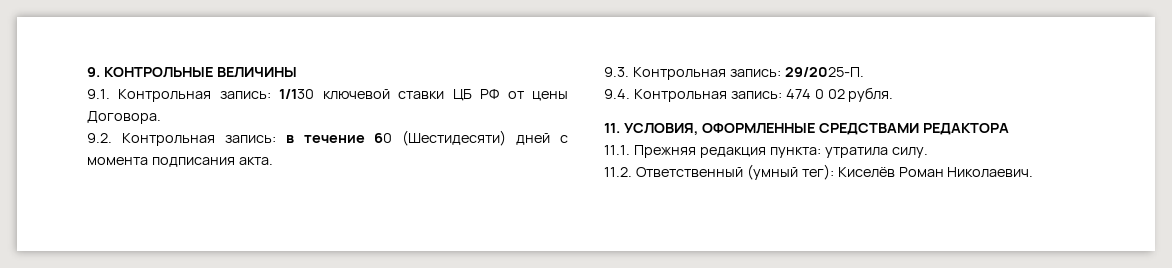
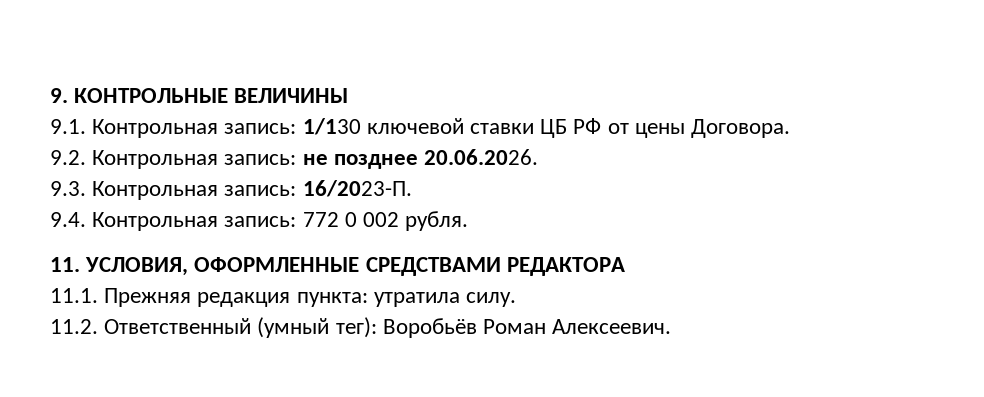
[285,130,568,146] [87,157,273,167] в течение 60 (Шестидесяти) дней с момента подписания акта. -> [302,149,539,169] не позднее 20.06.2026.
[784,67,864,77] 29/2025-П. -> [302,180,412,197] 16/2023-П.
[785,89,845,99] 474 0 02 -> [302,212,400,227] 772 0 002
[837,167,1034,178] Киселёв Роман Николаевич. -> [382,318,672,338] Воробьёв Роман Алексеевич.

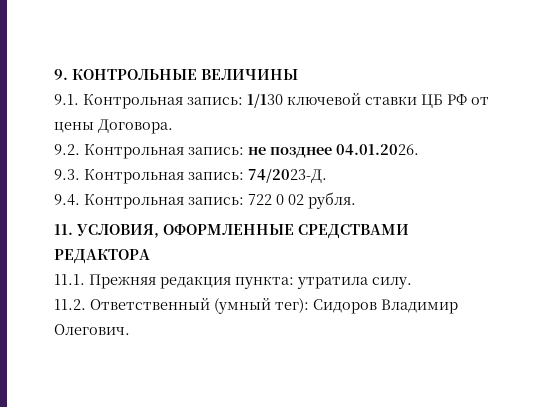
[424,149,539,165] 20.06.2026. -> [336,144,419,155] 04.01.2026.
[302,180,412,197] 16/2023-П. -> [248,168,327,183] 74/2023-Д.
[302,212,400,227] 772 0 002 -> [248,194,304,205] 722 0 02
[382,318,672,338] Воробьёв Роман Алексеевич. -> [313,299,458,314] [54,324,130,335] Сидоров Владимир Олегович.

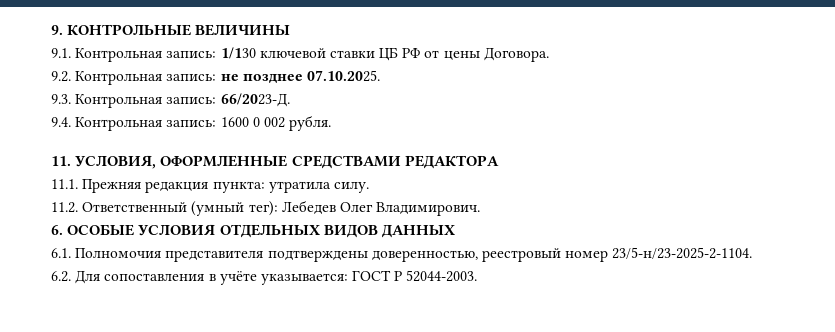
[336,144,419,155] 04.01.2026. -> [306,70,380,82] 07.10.2025.
[248,168,327,183] 74/2023-Д. -> [220,93,290,107] 66/2023-Д.
[248,194,304,205] 722 0 02 -> [220,117,285,128] 1600 0 002
[313,299,458,314] [54,324,130,335] Сидоров Владимир Олегович. -> [281,200,481,216] [51,224,456,238] [51,247,753,262] [51,270,478,285] Лебедев Олег Владимирович. // 6. ОСОБЫЕ УСЛОВИЯ ОТДЕЛЬНЫХ ВИДОВ ДАННЫХ // 6.1. Полномочия представителя подтверждены доверенностью, реестровый номер 23/5-н/23-2025-2-1104. // 6.2. Для сопоставления в учёте указывается: ГОСТ Р 52044-2003.

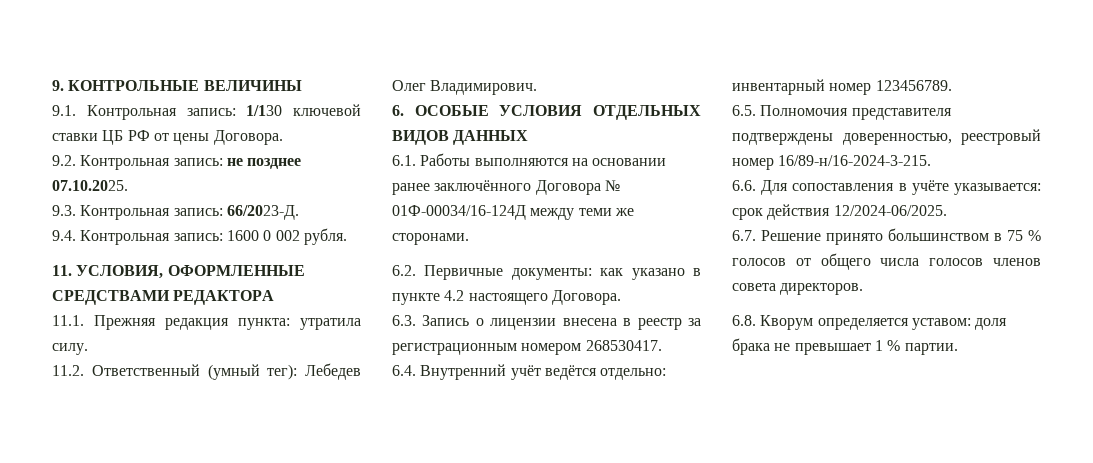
(71, 253) none -> [420,153,667,166] [392,180,620,195] [392,205,634,220] [392,233,469,245] [392,265,701,280] [392,290,621,305] [392,315,701,330] [392,340,662,355] [392,364,667,380] [732,79,952,95] [732,105,756,116] Работы выполняются на основании ранее заключённого Договора № 01Ф-00034/16-124Д между теми же сторонами. // 6.2. Первичные документы: как указано в пункте 4.2 настоящего Договора. // 6.3. Запись о лицензии внесена в реестр за регистрационным номером 268530417. // 6.4. Внутренний учёт ведётся отдельно: инвентарный номер 123456789. // 6.5.
[612,247,753,259] [51,271,71,282] 23/5-н/23-2025-2-1104. // 6.2. -> [778,155,932,166] [732,180,756,191] 16/89-н/16-2024-3-215. // 6.6.
[352,270,478,282] ГОСТ Р 52044-2003. -> [732,204,947,220] [732,228,1041,245] [732,253,1041,270] [732,283,864,295] [732,315,1008,330] [732,338,958,355] срок действия 12/2024-06/2025. // 6.7. Решение принято большинством в 75 % голосов от общего числа голосов членов совета директоров. // 6.8. Кворум определяется уставом: доля брака не превышает 1 % партии.

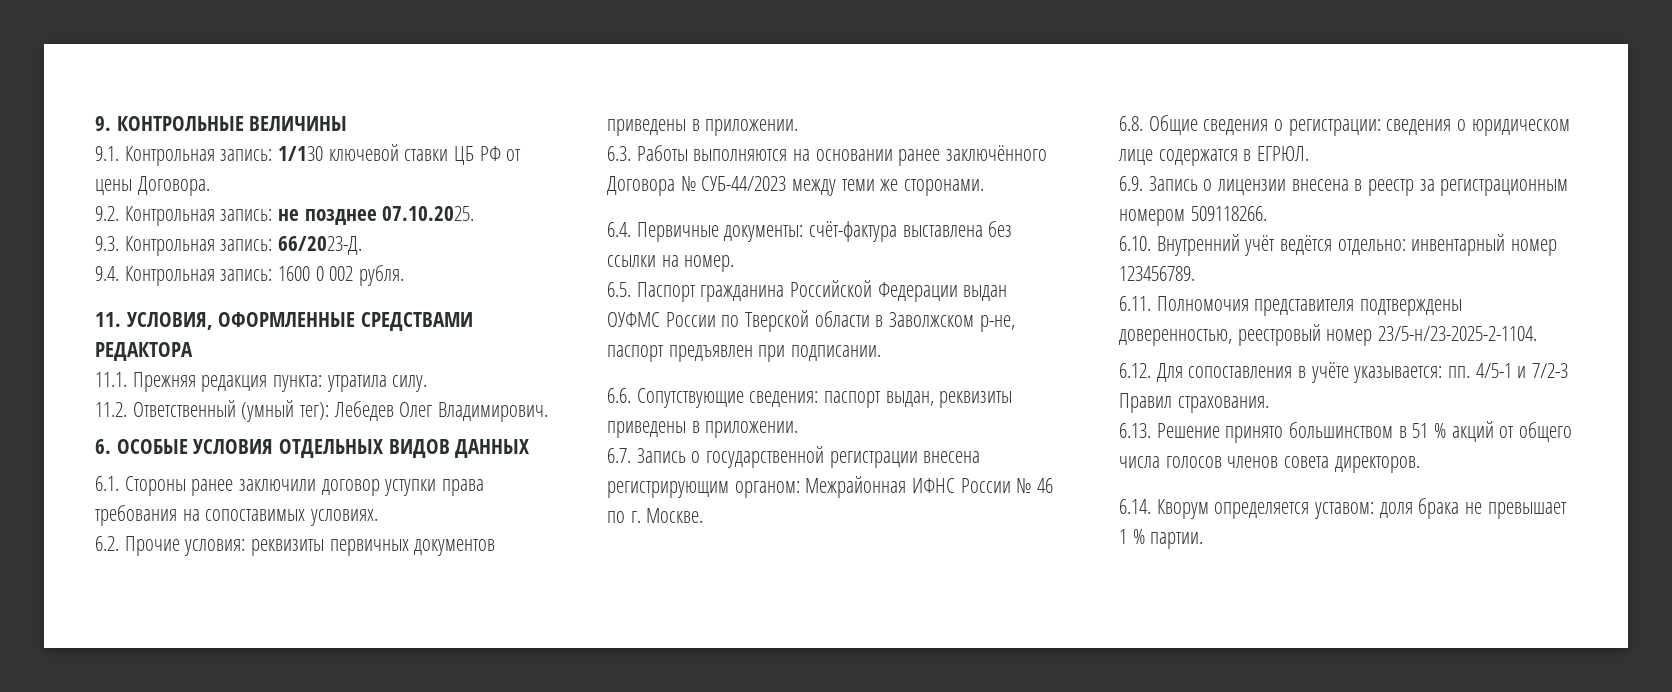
(416, 160) none -> [124,476,485,496] [95,505,379,526] [95,536,496,556] [607,119,799,136] [607,146,631,161] Стороны ранее заключили договор уступки права требования на сопоставимых условиях. // 6.2. Прочие условия: реквизиты первичных документов приведены в приложении. // 6.3.
[392,205,526,220] 01Ф-00034/16-124Д -> [701,176,787,191] СУБ-44/2023
[392,265,416,276] 6.2. -> [607,222,631,237] 6.4.
[600,268,701,280] [392,290,621,305] [392,315,416,326] как указано в пункте 4.2 настоящего Договора. // 6.3. -> [809,221,1013,242] [607,255,735,272] [607,280,1008,302] [607,310,1015,332] [607,345,882,362] [607,388,1013,408] [607,421,799,438] [607,446,981,468] [607,476,1054,498] [607,508,704,523] [1119,115,1570,136] [1118,146,1310,166] [1119,176,1143,191] счёт-фактура выставлена без ссылки на номер. // 6.5. Паспорт гражданина Российской Федерации выдан ОУФМС России по Тверской области в Заволжском р-не, паспорт предъявлен при подписании. // 6.6. Сопутствующие сведения: паспорт выдан, реквизиты приведены в приложении. // 6.7. Запись о государственной регистрации внесена регистрирующим органом: Межрайонная ИФНС России № 46 по г. Москве. // 6.8. Общие сведения о регистрации: сведения о юридическом лице содержатся в ЕГРЮЛ. // 6.9.
[585,340,662,351] [392,365,416,376] 268530417. // 6.4. -> [1190,206,1267,221] [1119,236,1151,251] 509118266. // 6.10.
[732,105,756,116] 6.5. -> [1119,296,1151,311] 6.11.
[778,155,932,166] [732,180,756,191] 16/89-н/16-2024-3-215. // 6.6. -> [1378,326,1538,341] [1119,363,1151,378] 23/5-н/23-2025-2-1104. // 6.12.
[732,204,947,220] [732,230,756,241] срок действия 12/2024-06/2025. // 6.7. -> [1448,363,1569,378] [1119,393,1269,413] [1119,423,1151,438] пп. 4/5-1 и 7/2-3 Правил страхования. // 6.13.
[1007,230,1041,241] [732,258,786,266] 75 % голосов -> [1412,421,1494,442] 51 % акций
[732,315,756,326] 6.8. -> [1119,499,1151,514] 6.14.

